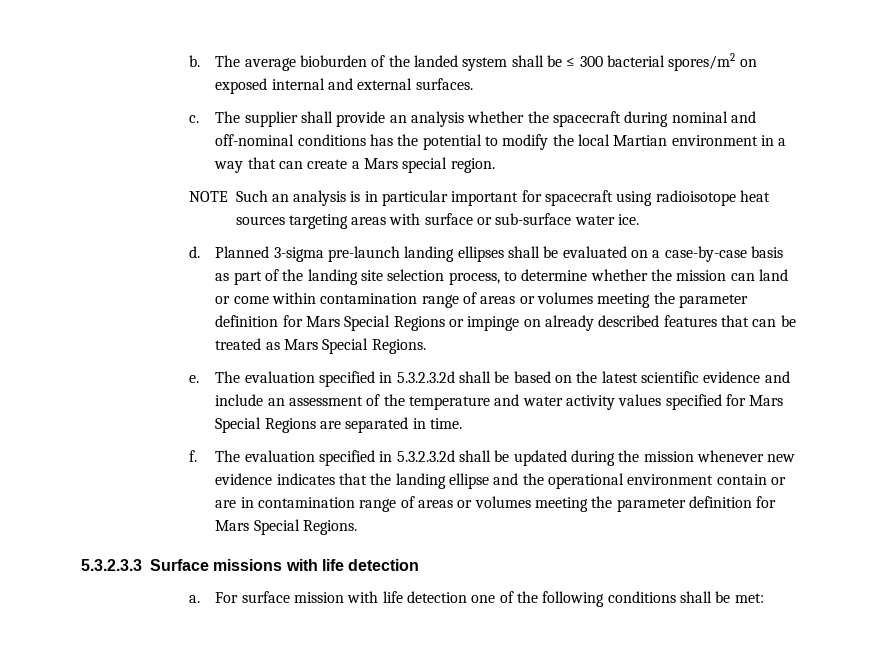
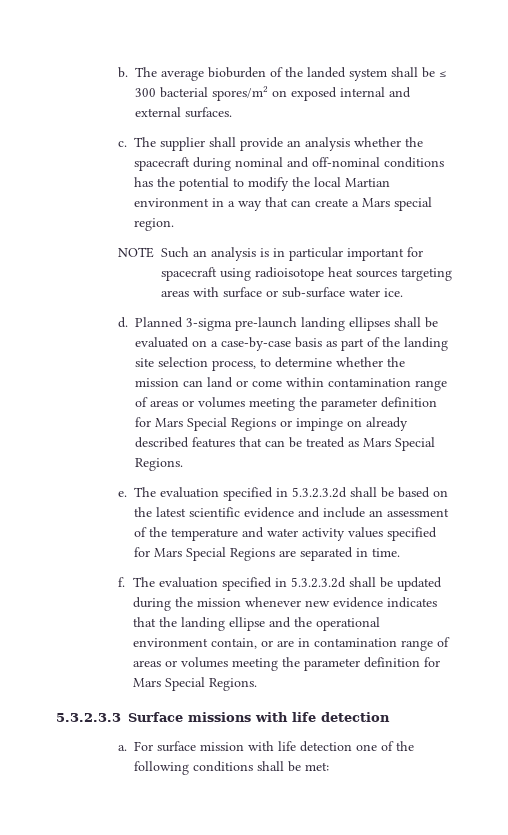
[716,474,767,485] contain -> [211,638,258,649] contain,

